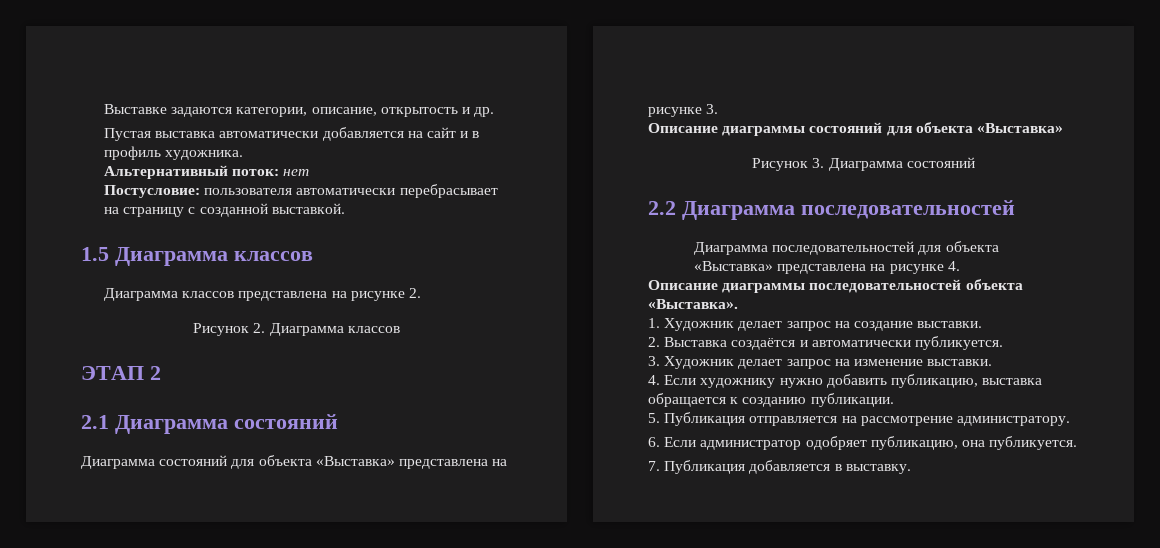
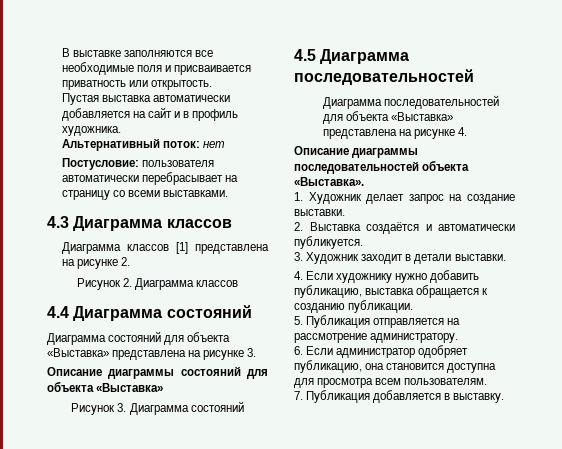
[103,104,495,117] Выставке задаются категории, описание, открытость и др. -> [61,48,213,57] [61,62,251,75] [61,80,212,90] В выставке заполняются все необходимые поля и присваивается приватность или открытость.
[188,203,345,217] [81,247,109,261] с созданной выставкой. // 1.5 -> [112,190,228,197] [47,216,69,228] со всеми выставками. // 4.3
(235, 294) none -> [175,242,188,254] [1]
[81,366,161,380] [81,415,109,429] ЭТАП 2 // 2.1 -> [47,306,69,318] 4.4
[648,201,676,215] 2.2 -> [294,49,316,61] 4.5
[738,359,923,369] делает запрос на изменение -> [361,254,452,264] заходит в детали
[989,436,1078,450] публикуется. -> [386,363,497,373] [294,378,488,388] становится доступна для просмотра всем пользователям.

